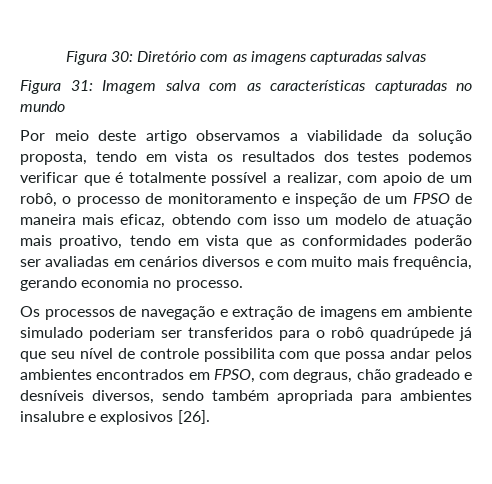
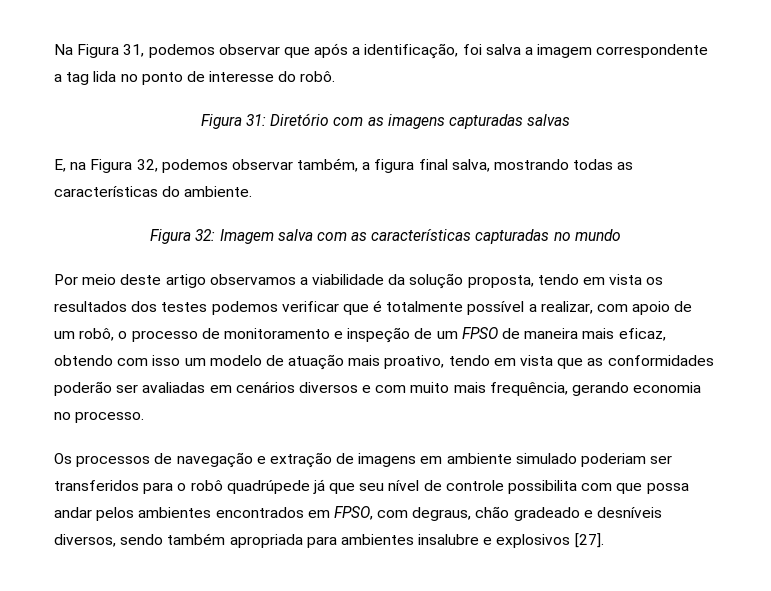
[65,51,134,65] Figura 30: -> [54,43,709,59] [54,71,336,85] [200,114,267,129] Na Figura 31, podemos observar que após a identificação, foi salva a imagem correspondente a tag lida no ponto de interesse do robô. // Figura 31:
[20,80,93,94] Figura 31: -> [54,158,634,173] [54,186,253,197] [150,229,216,244] E, na Figura 32, podemos observar também, a figura final salva, mostrando todas as características do ambiente. // Figura 32:
[177,410,210,424] [26]. -> [574,533,604,548] [27].

